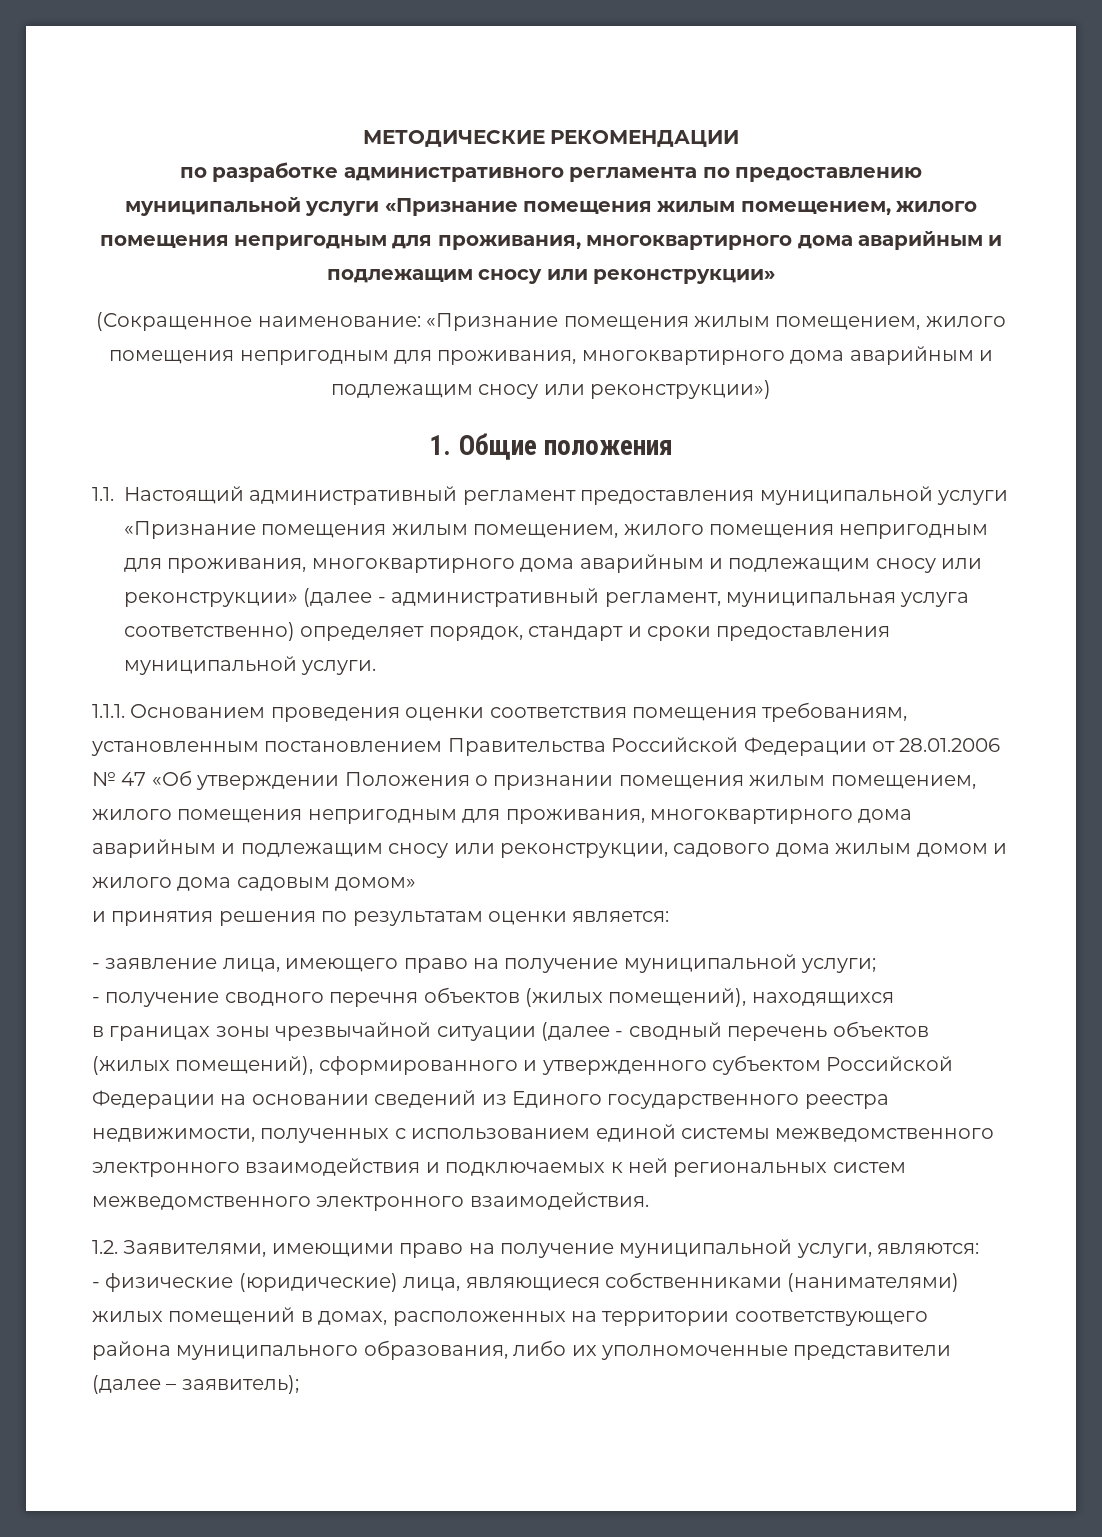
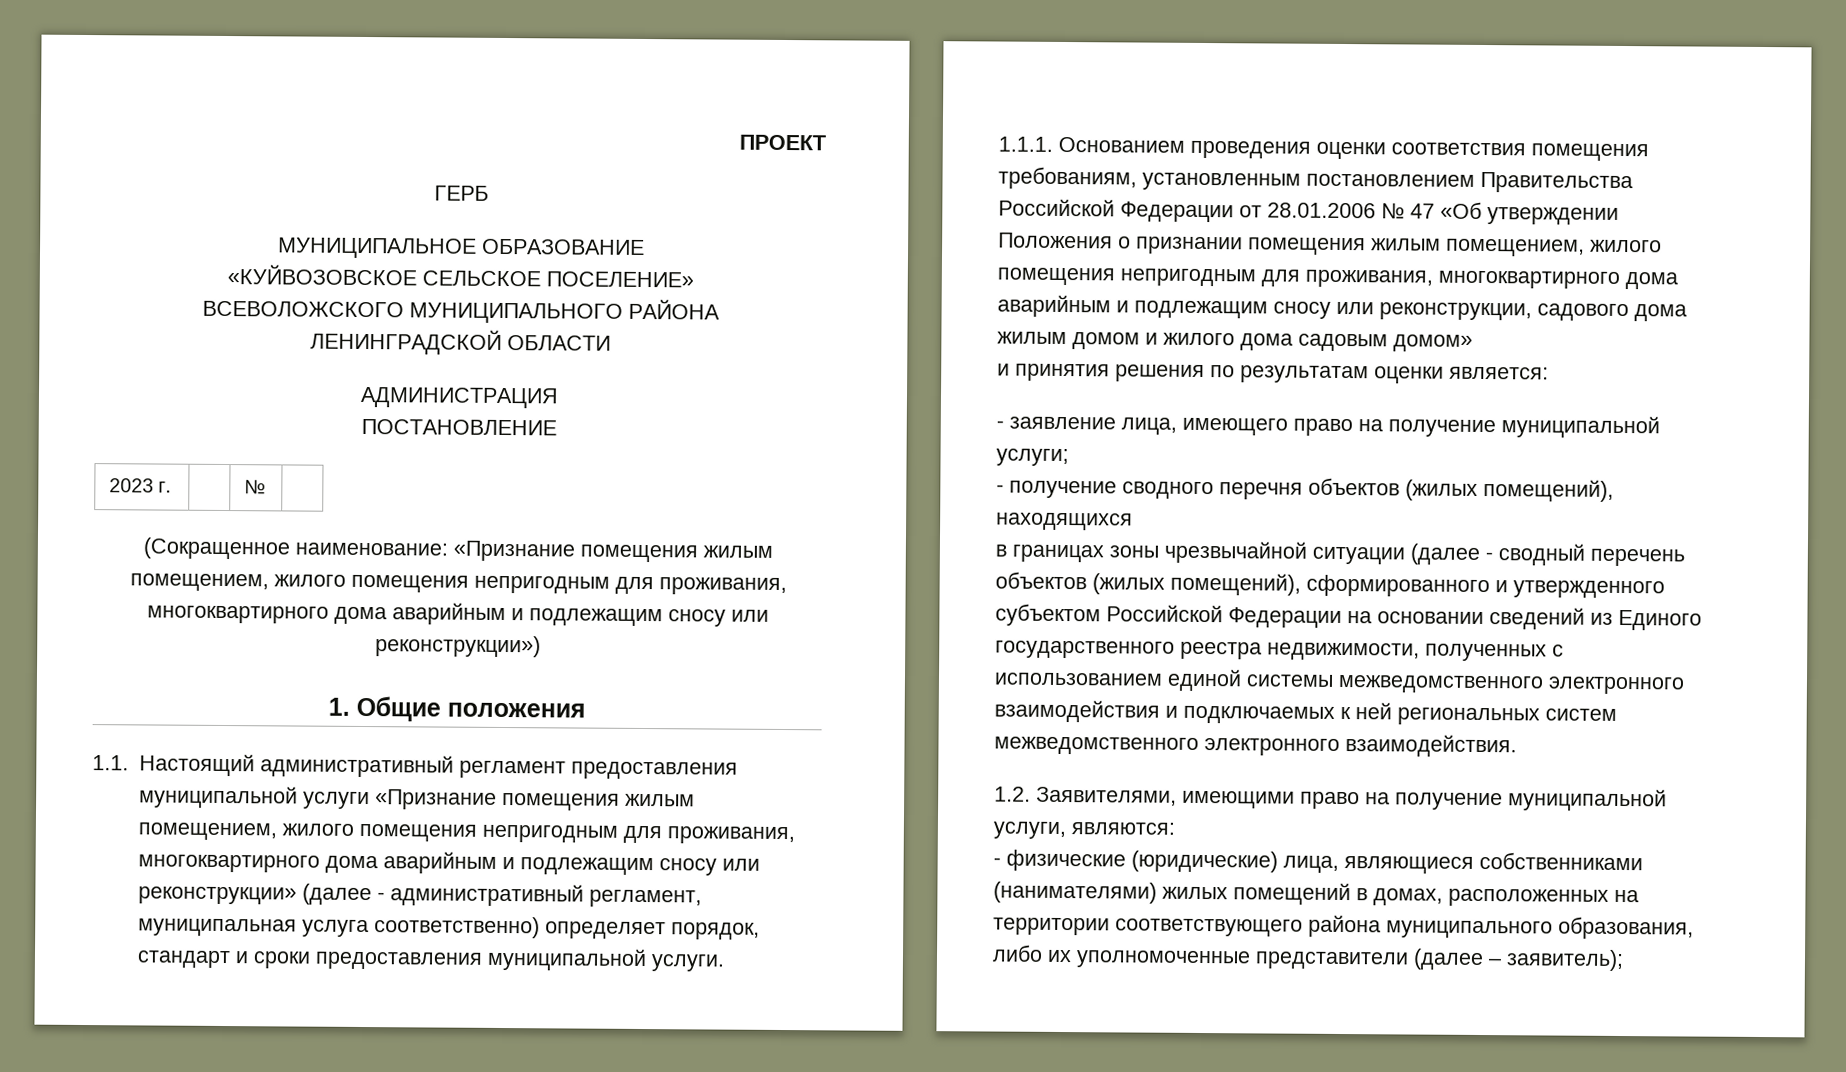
[362,130,740,147] [180,162,922,182] [124,197,978,216] [99,231,1003,250] [326,269,776,284] МЕТОДИЧЕСКИЕ РЕКОМЕНДАЦИИ // по разработке административного регламента по предоставлению муниципальной услуги «Признание помещения жилым помещением, жилого помещения непригодным для проживания, многоквартирного дома аварийным и подлежащим сносу или реконструкции» -> [739,134,826,151] [433,185,489,201] [276,237,645,259] [226,264,694,288] [201,298,720,324] [309,328,611,355] [360,386,559,409] [361,418,557,436] [109,478,172,493] [244,479,267,495] ПРОЕКТ // ГЕРБ // МУНИЦИПАЛЬНОЕ ОБРАЗОВАНИЕ // «КУЙВОЗОВСКОЕ СЕЛЬСКОЕ ПОСЕЛЕНИЕ» // ВСЕВОЛОЖСКОГО МУНИЦИПАЛЬНОГО РАЙОНА // ЛЕНИНГРАДСКОЙ ОБЛАСТИ // АДМИНИСТРАЦИЯ // ПОСТАНОВЛЕНИЕ // 2023 г. | | № |

